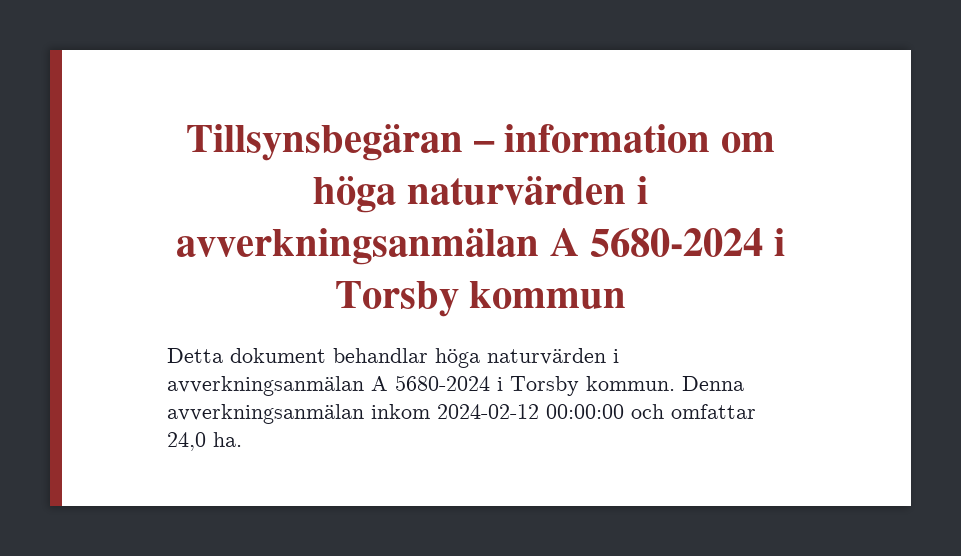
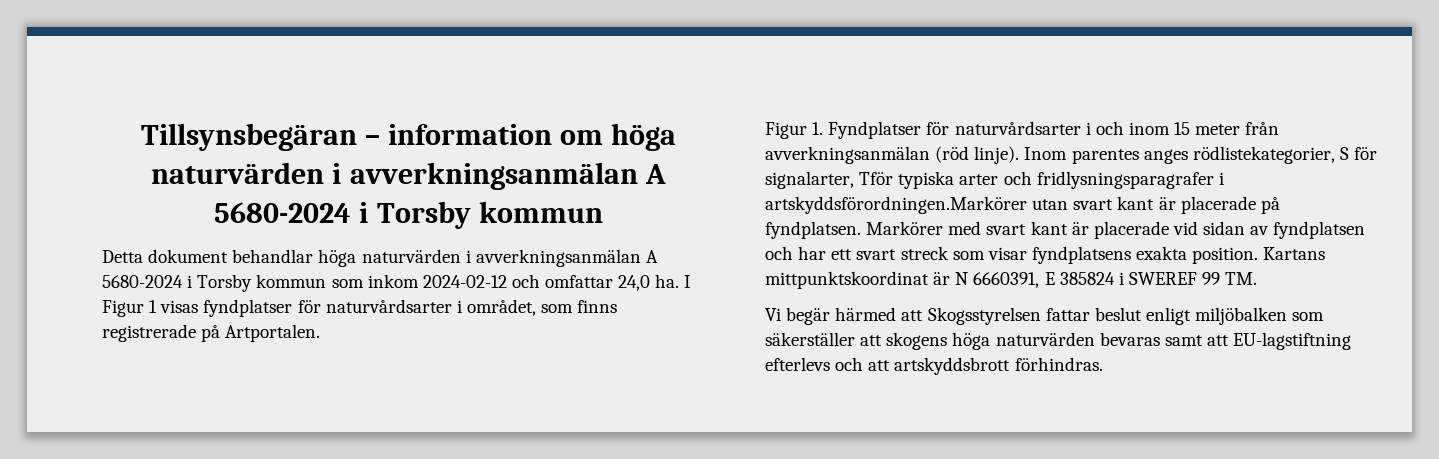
[586,376,744,391] [167,404,364,424] kommun. Denna avverkningsanmälan -> [256,274,364,288] kommun som
[546,404,624,419] 00:00:00 -> (507, 281) none
(242, 439) none -> [684,275,692,288] [102,299,618,317] [102,324,321,342] [765,121,1280,139] [765,146,1378,164] [765,171,1224,189] [765,196,1280,214] [765,221,1366,239] [765,246,1326,264] [765,271,1258,289] [765,307,1325,325] [765,332,1352,350] [765,357,1103,375] I Figur 1 visas fyndplatser för naturvårdsarter i området, som finns registrerade på Artportalen. // Figur 1. Fyndplatser för naturvårdsarter i och inom 15 meter från avverkningsanmälan (röd linje). Inom parentes anges rödlistekategorier, S för signalarter, Tför typiska arter och fridlysningsparagrafer i artskyddsförordningen.Markörer utan svart kant är placerade på fyndplatsen. Markörer med svart kant är placerade vid sidan av fyndplatsen och har ett svart streck som visar fyndplatsens exakta position. Kartans mittpunktskoordinat är N 6660391, E 385824 i SWEREF 99 TM. // Vi begär härmed att Skogsstyrelsen fattar beslut enligt miljöbalken som säkerställer att skogens höga naturvärden bevaras samt att EU-lagstiftning efterlevs och att artskyddsbrott förhindras.

